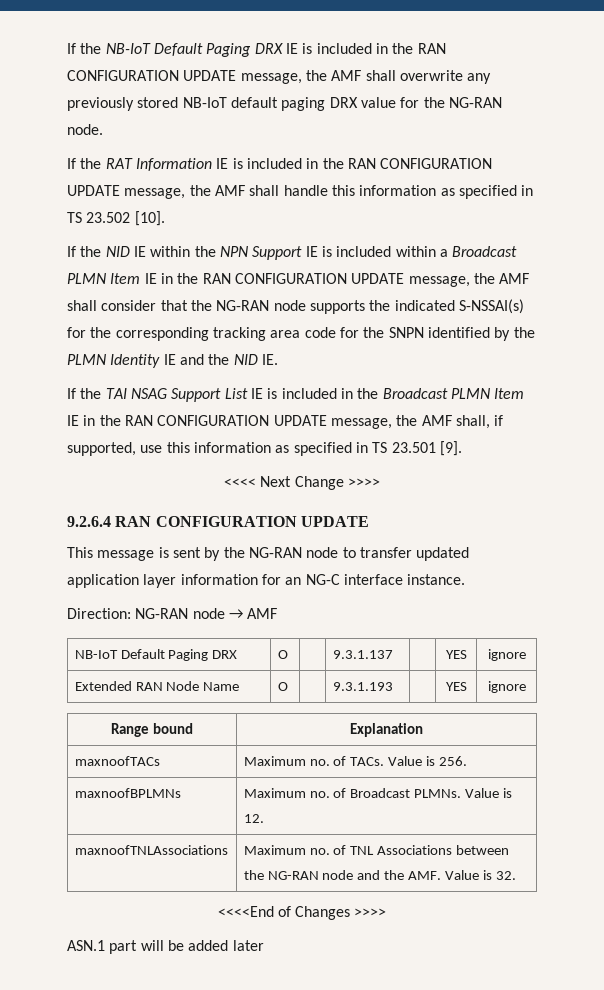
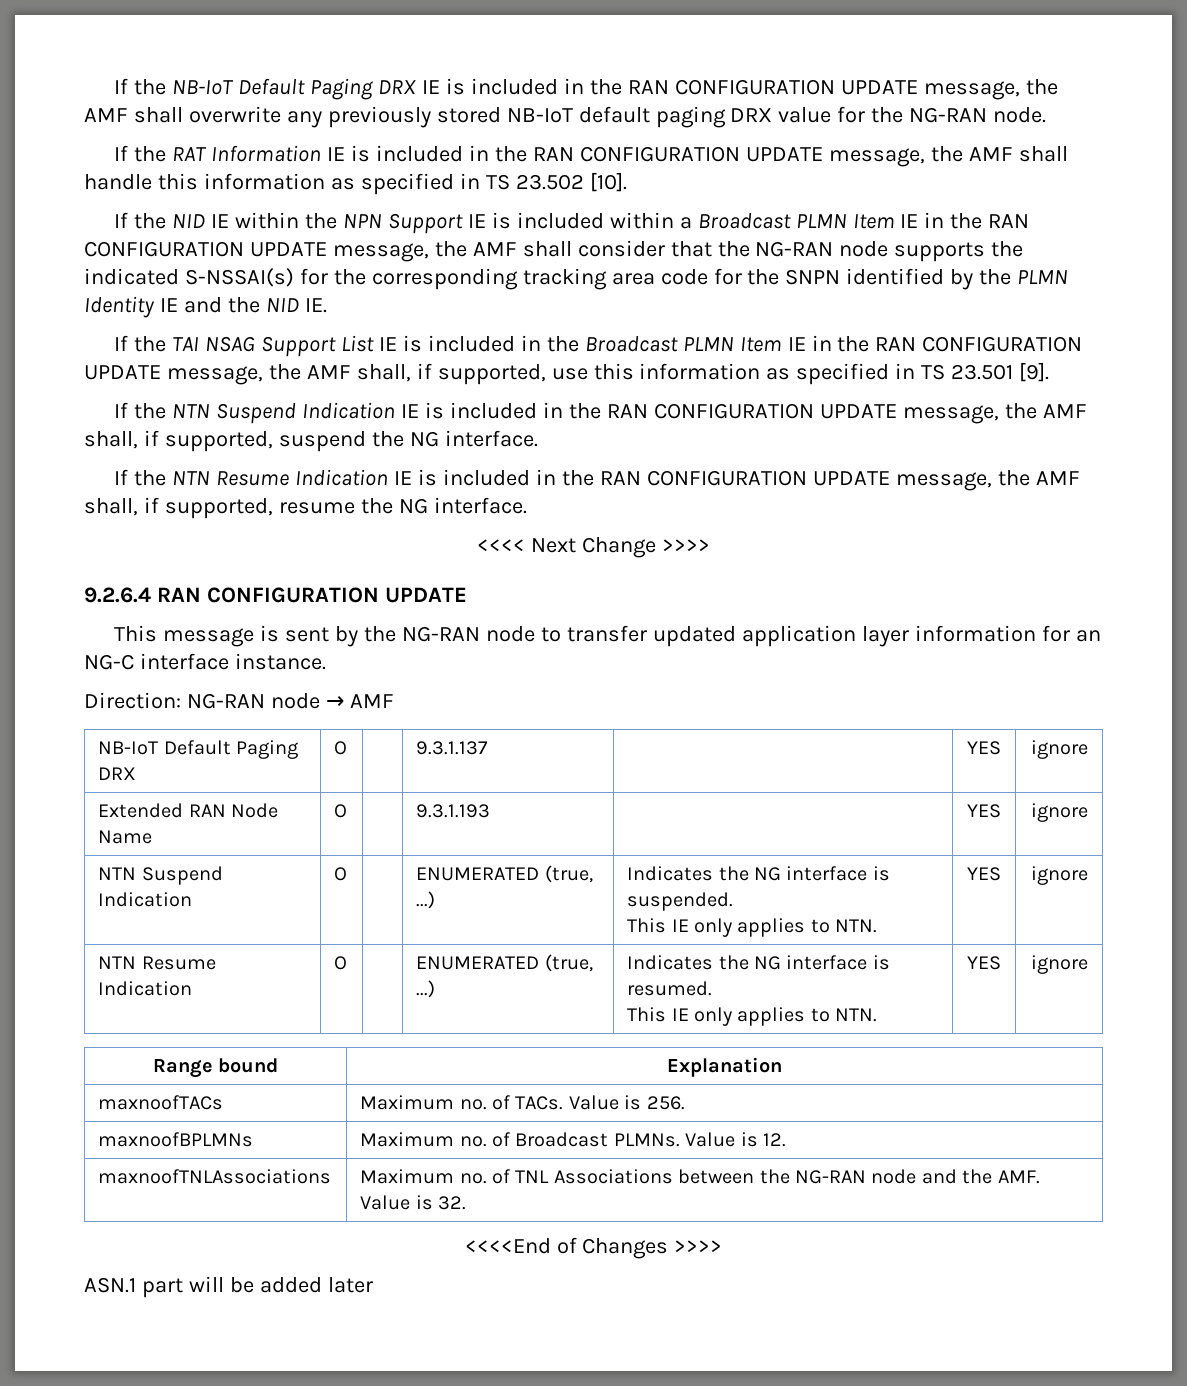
(462, 448) none -> [114,402,1087,424] [84,430,538,452] [114,469,1080,491] [84,497,527,519] // If the NTN Suspend Indication IE is included in the RAN CONFIGURATION UPDATE message, the AMF shall, if supported, suspend the NG interface. // If the NTN Resume Indication IE is included in the RAN CONFIGURATION UPDATE message, the AMF shall, if supported, resume the NG interface.
(526, 687) none -> [98,866,223,885] [98,892,193,907] [334,867,348,881] [416,865,593,883] [416,891,436,909] [627,866,890,881] [627,892,734,911] [627,918,878,937] [967,867,1001,881] [1030,866,1088,885] [98,956,216,970] [98,981,193,996] [334,956,348,970] [416,954,593,972] [416,980,436,998] [627,955,890,970] [627,981,713,996] [627,1007,878,1026] [967,956,1001,970] [1030,955,1088,974] // NTN Suspend Indication | O | | ENUMERATED (true, ...) | Indicates the NG interface is suspended. // This IE only applies to NTN. | YES | ignore // NTN Resume Indication | O | | ENUMERATED (true, ...) | Indicates the NG interface is resumed. // This IE only applies to NTN. | YES | ignore

